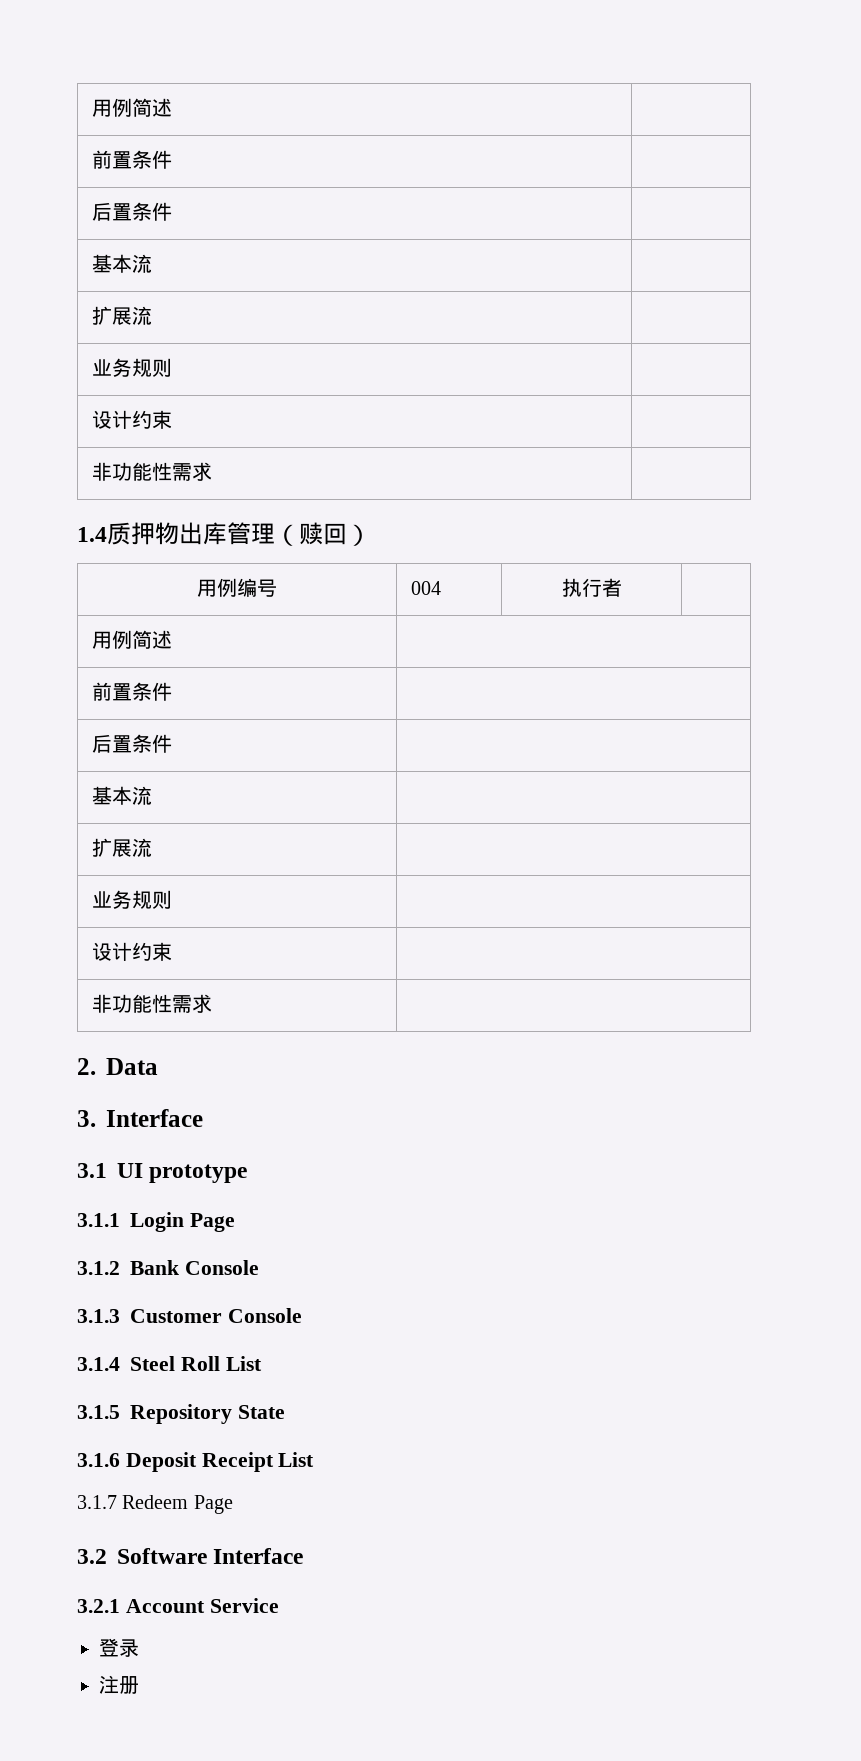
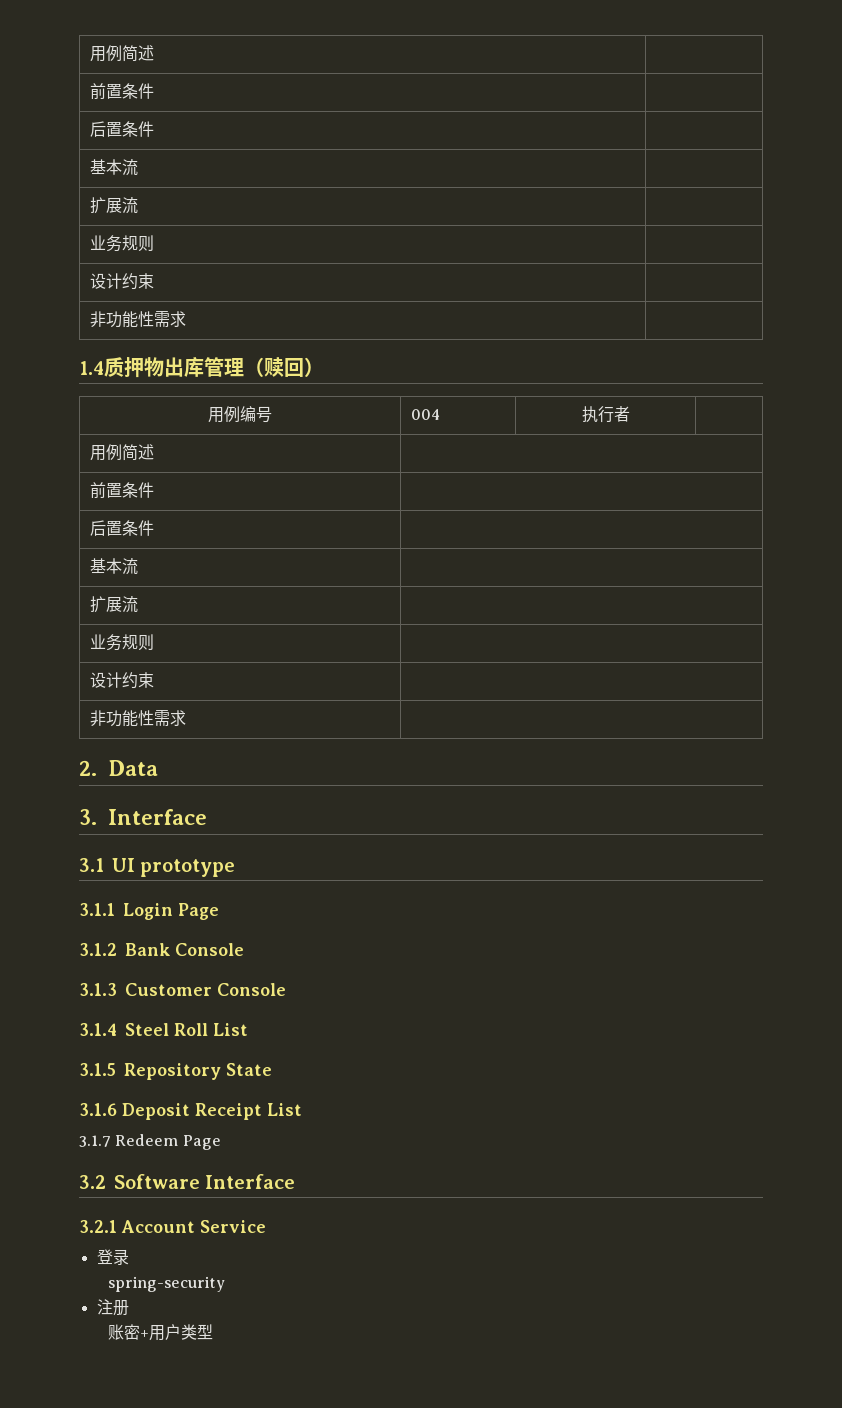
(139, 1648) none -> [107,1276,225,1292] // spring-security
(139, 1685) none -> [107,1324,213,1341] // 账密+用户类型

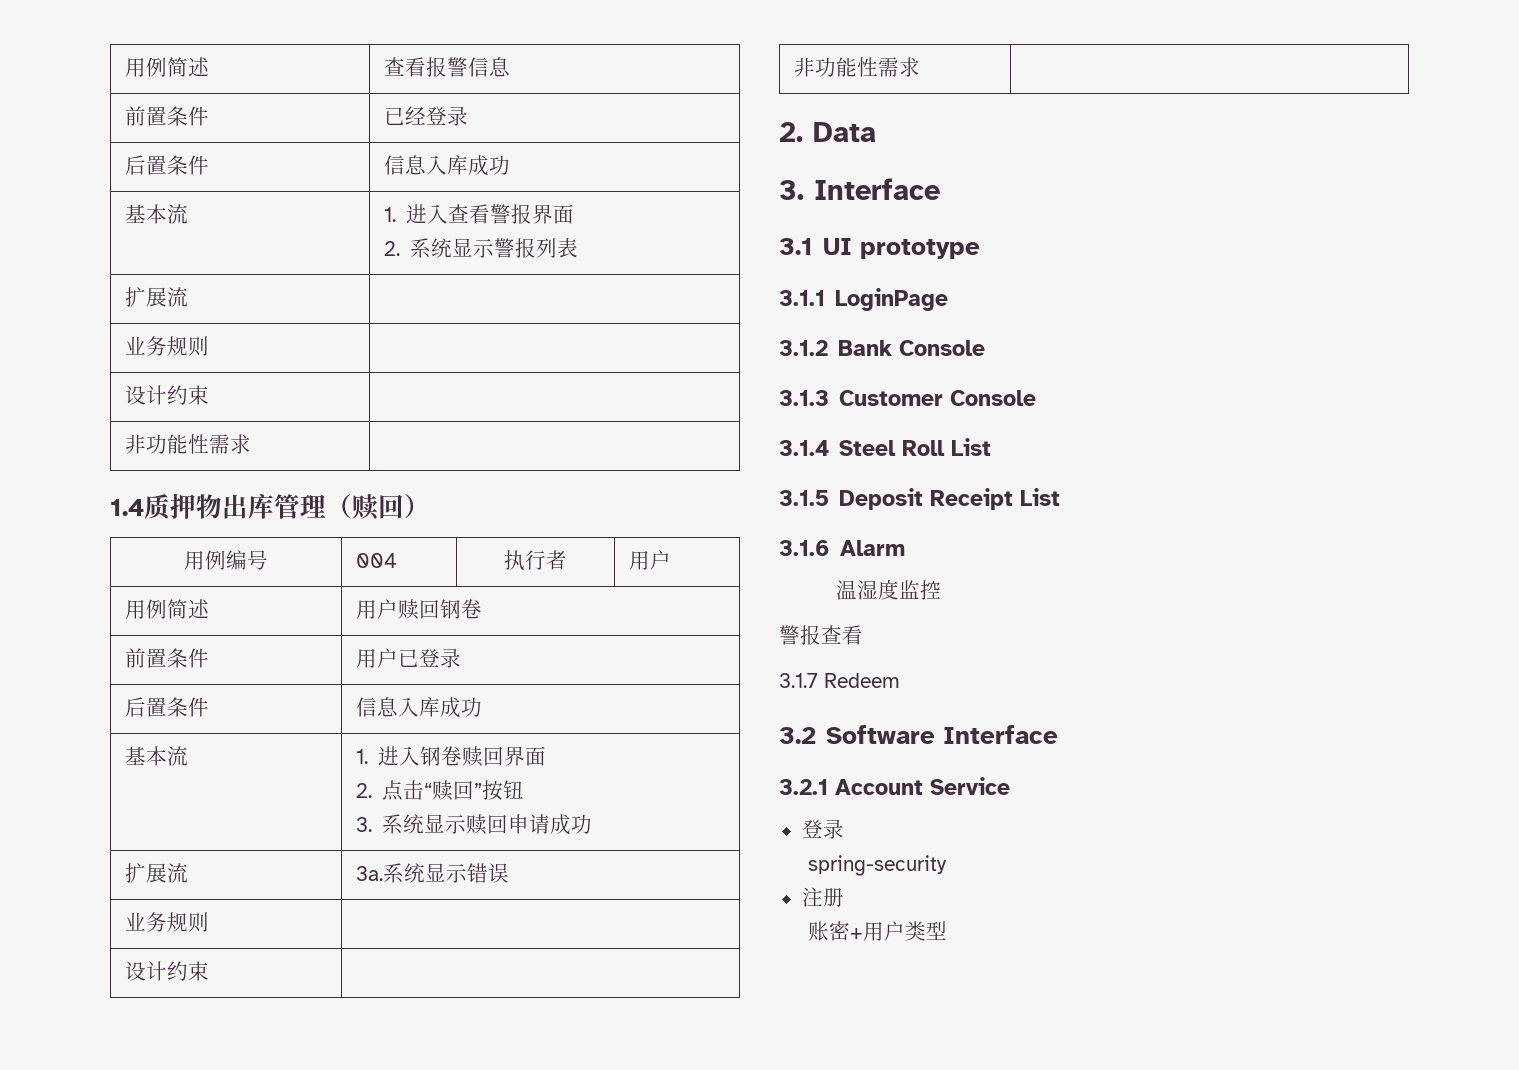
[90,45,155,62] [90,83,155,100] [90,121,155,137] [90,159,139,176] 用例简述 | // 前置条件 | // 后置条件 | // 基本流 | -> [125,57,210,77] [384,57,511,77] [125,106,210,126] [384,106,469,126] [125,155,210,175] [384,155,511,176] [125,204,189,224] [384,204,575,224] [384,238,579,258] 用例简述 | 查看报警信息 // 前置条件 | 已经登录 // 后置条件 | 信息入库成功 // 基本流 | 1.进入查看警报界面 // 2.系统显示警报列表
[90,444,155,461] [90,482,155,499] [90,520,155,536] [90,558,139,575] [90,596,139,613] // 用例简述 | // 前置条件 | // 后置条件 | // 基本流 | // 扩展流 | -> [629,550,672,570] [125,599,210,619] [356,599,483,620] [125,648,210,668] [356,648,462,668] [125,697,210,717] [356,697,483,718] [125,746,189,766] [356,746,547,767] [356,780,525,801] [356,814,593,835] [125,863,189,883] [356,863,510,883] 用户 // 用例简述 | 用户赎回钢卷 // 前置条件 | 用户已登录 // 后置条件 | 信息入库成功 // 基本流 | 1.进入钢卷赎回界面 // 2.点击“赎回”按钮 // 3.系统显示赎回申请成功 // 扩展流 | 3a.系统显示错误
[123,903,219,920] Login Page -> [835,288,949,311] LoginPage
[124,1063,272,1080] [79,1103,117,1116] Repository State // 3.1.6 -> (829, 498) none
(302, 1109) none -> [779,540,906,556] [836,579,942,600] [779,625,863,645] // 3.1.6 Alarm // 温湿度监控 // 警报查看
[182,1135,221,1150] Page -> (900, 680) none

